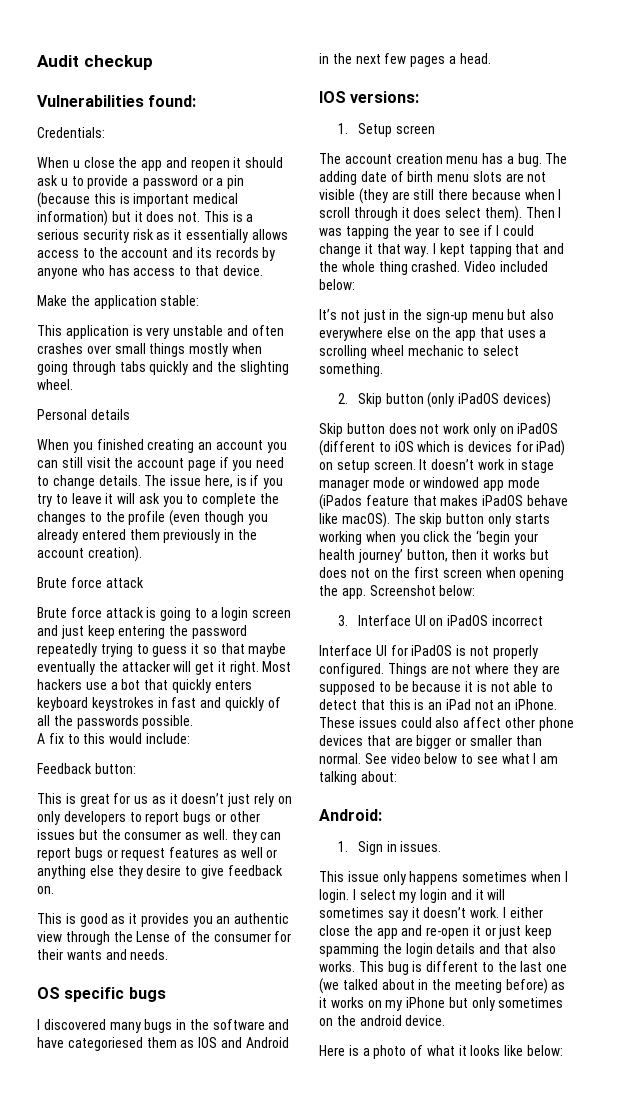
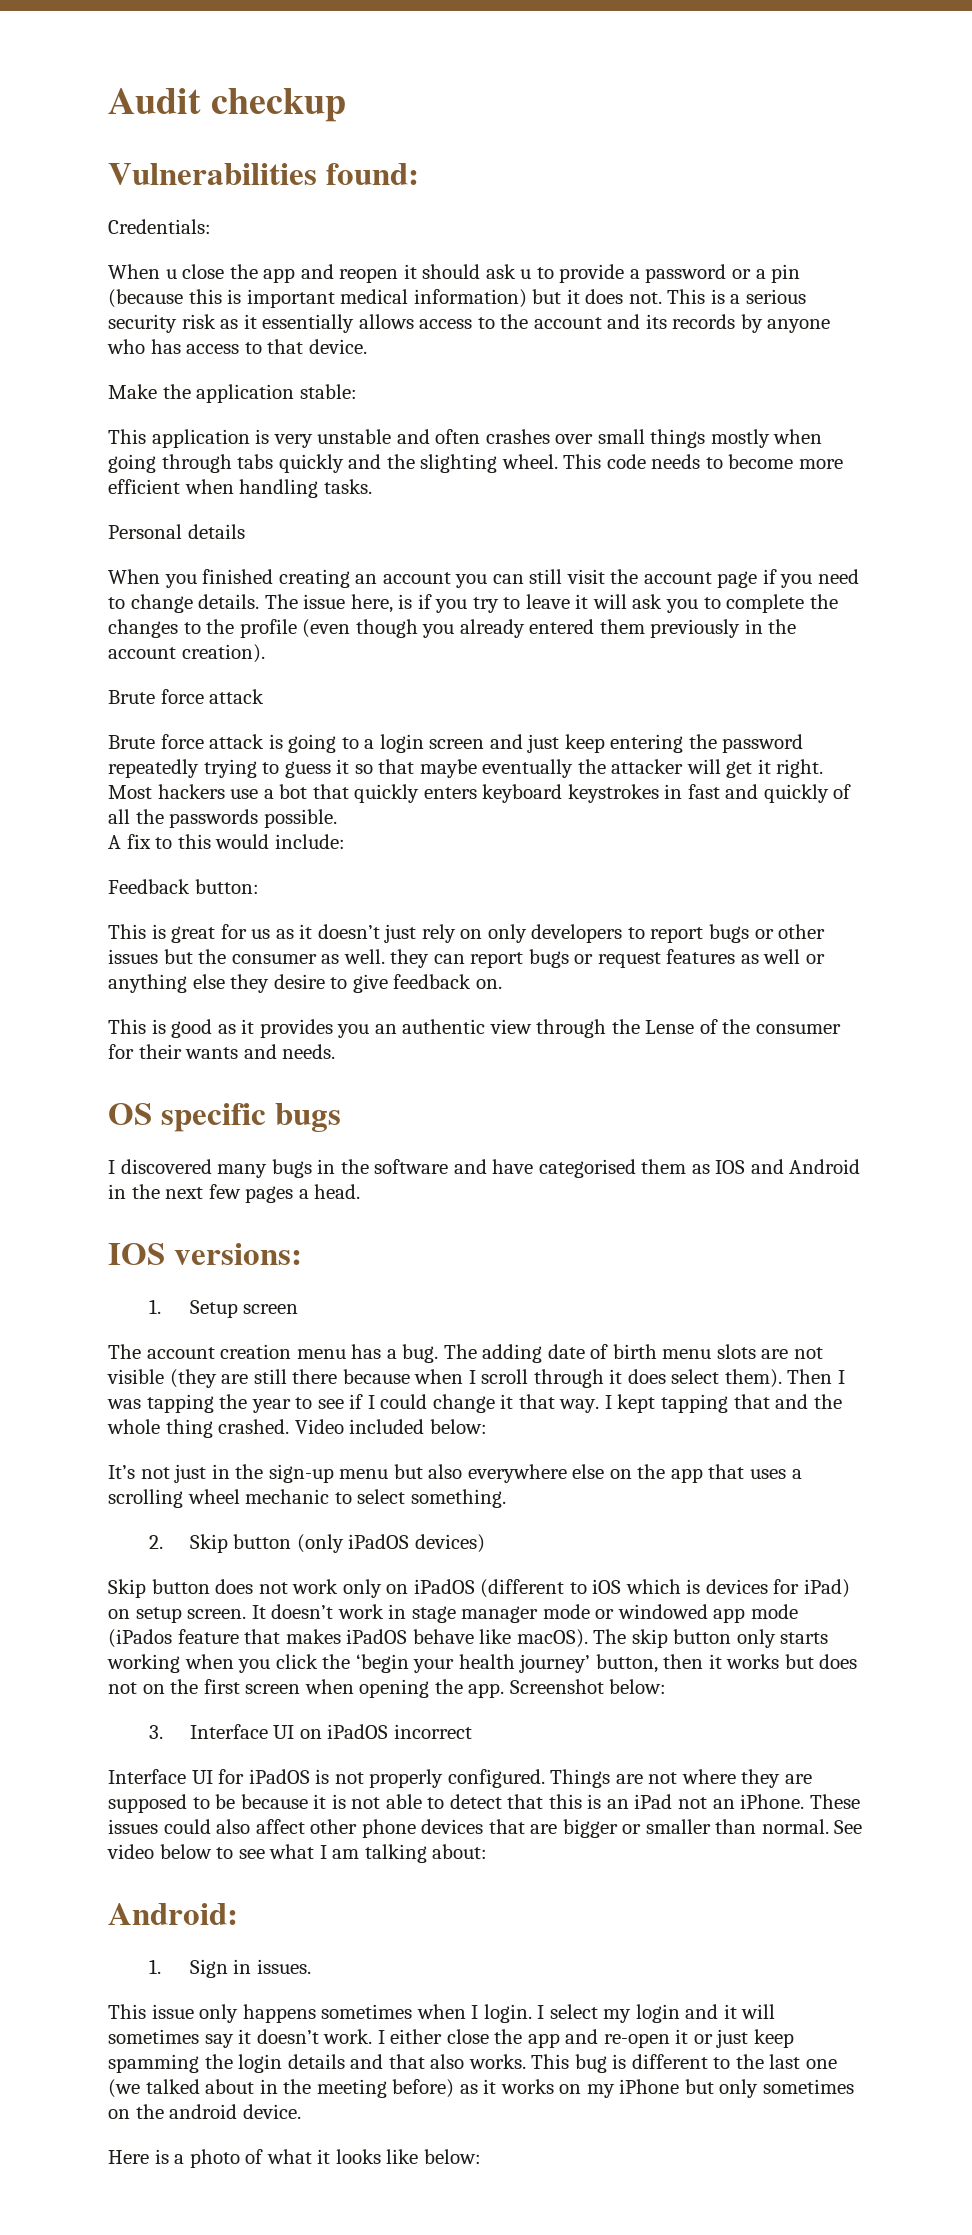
(73, 384) none -> [563,454,843,469] [108,479,372,498] This code needs to become more efficient when handling tasks.
[67,1037,143,1051] categoriesed -> [538,1159,636,1178] categorised

